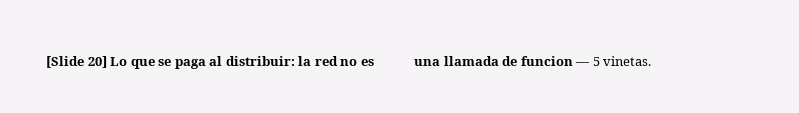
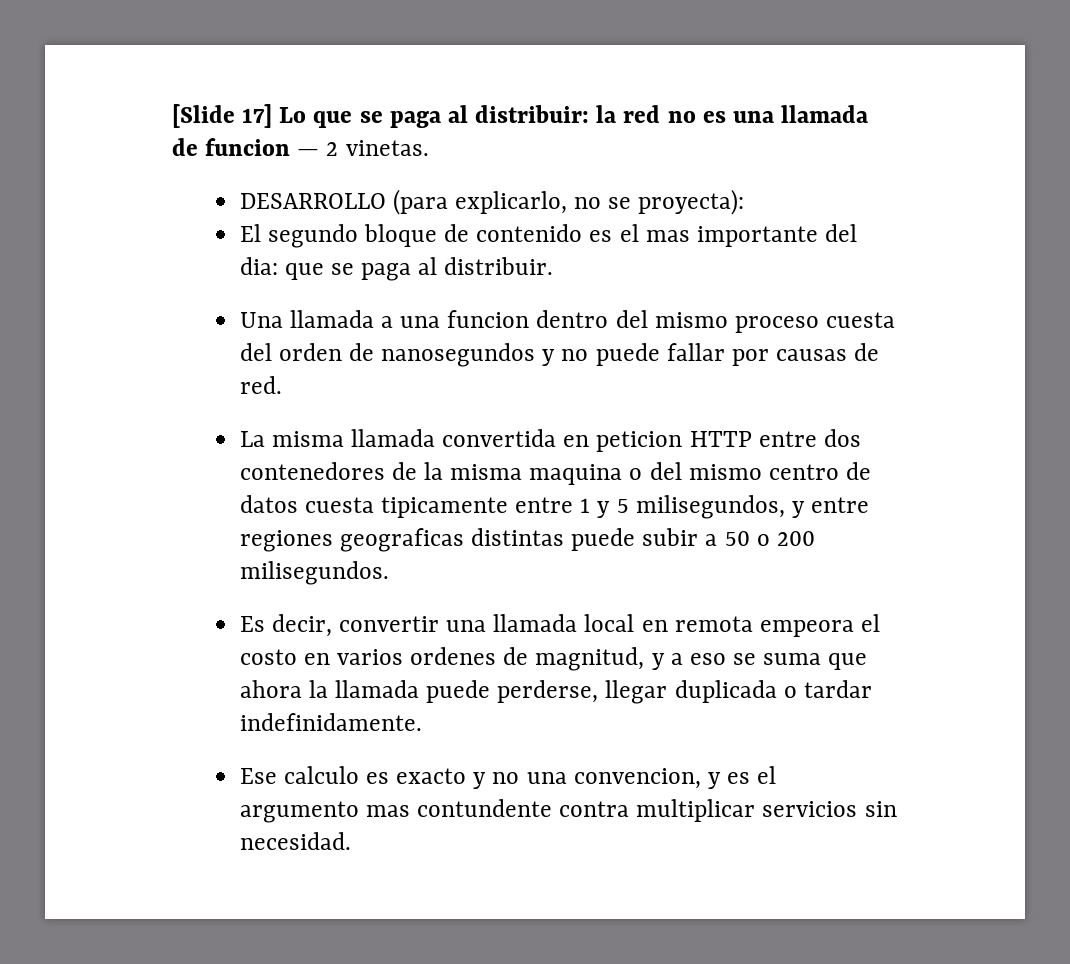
[87,56,107,68] 20] -> [242,104,273,128] 17]
[592,56,652,66] 5 vinetas. -> [326,140,429,156] [239,189,745,215] [239,224,857,248] [239,257,554,281] [239,310,895,333] [239,343,880,367] [239,376,282,394] [239,429,861,452] [239,462,871,485] [239,495,869,519] [239,528,815,552] [239,561,389,585] [239,614,880,637] [239,647,868,671] [239,680,872,704] [239,713,422,731] [239,766,777,789] [239,799,897,823] [239,832,351,850] 2 vinetas. // DESARROLLO (para explicarlo, no se proyecta): // El segundo bloque de contenido es el mas importante del dia: que se paga al distribuir. // Una llamada a una funcion dentro del mismo proceso cuesta del orden de nanosegundos y no puede fallar por causas de red. // La misma llamada convertida en peticion HTTP entre dos contenedores de la misma maquina o del mismo centro de datos cuesta tipicamente entre 1 y 5 milisegundos, y entre regiones geograficas distintas puede subir a 50 o 200 milisegundos. // Es decir, convertir una llamada local en remota empeora el costo en varios ordenes de magnitud, y a eso se suma que ahora la llamada puede perderse, llegar duplicada o tardar indefinidamente. // Ese calculo es exacto y no una convencion, y es el argumento mas contundente contra multiplicar servicios sin necesidad.

